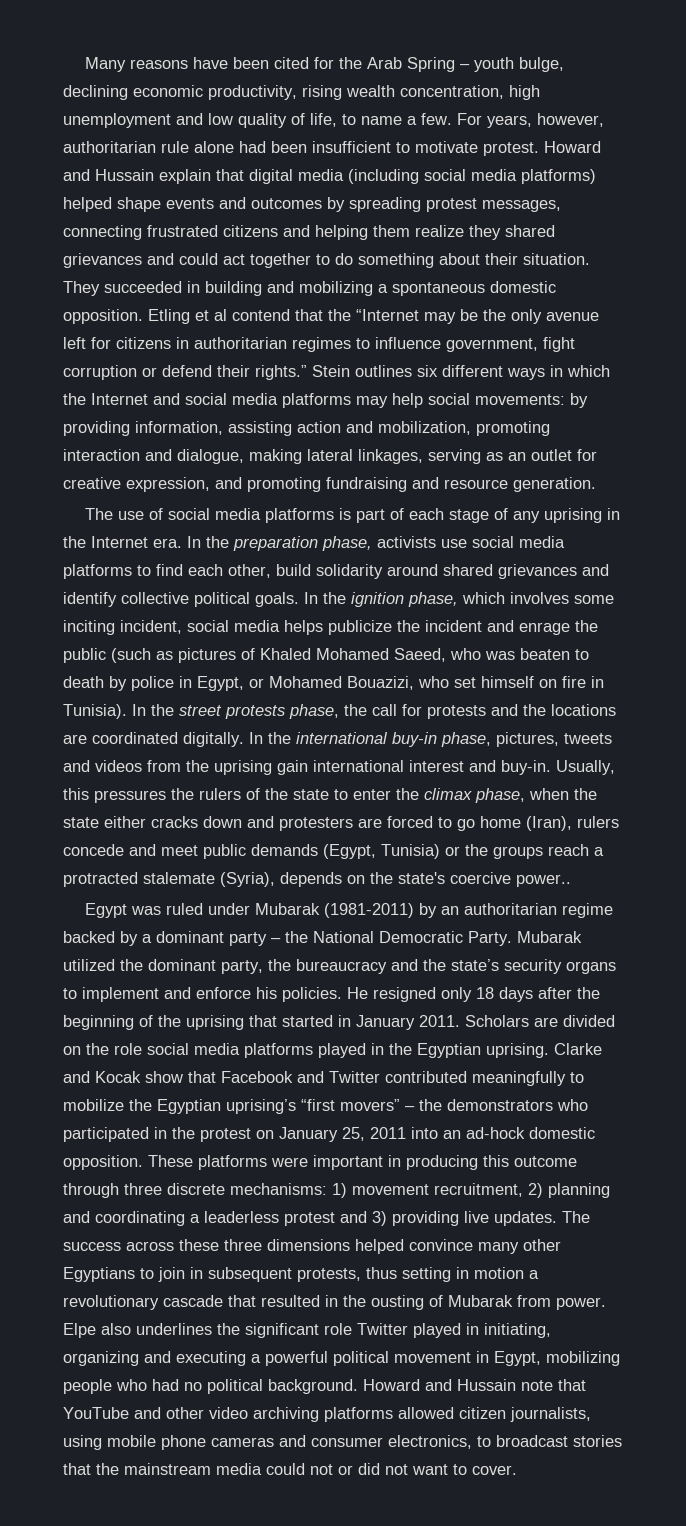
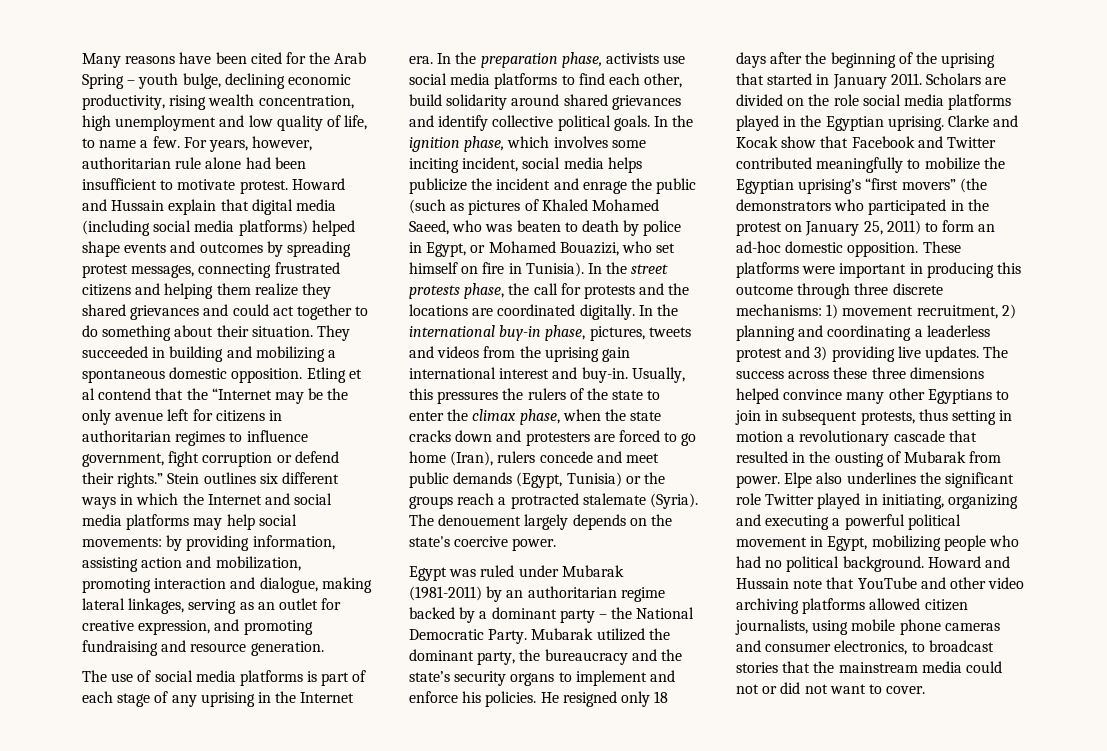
[104,816,146,828] either -> (662, 416) none
[220,872,275,887] (Syria), -> [649,493,698,509] [409,514,569,530] (Syria). The denouement largely
[516,874,571,887] power.. -> [512,538,557,551] power.
[405,1099,442,1111] – the -> [959,178,987,193] (the
[370,1127,525,1139] 2011 into an ad-hock -> [886,220,996,235] [736,241,781,253] 2011) to form an ad-hoc

